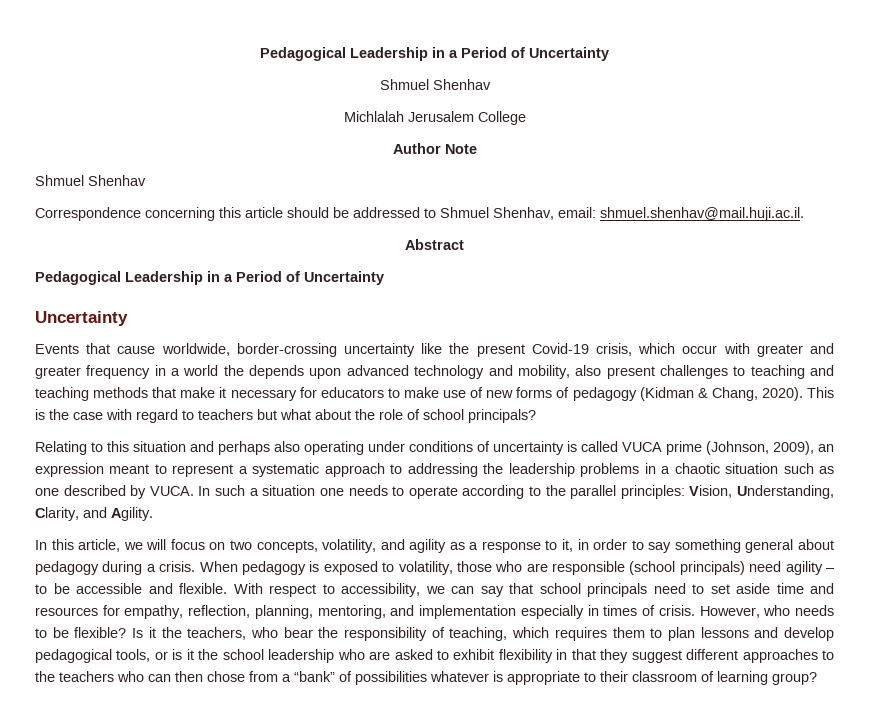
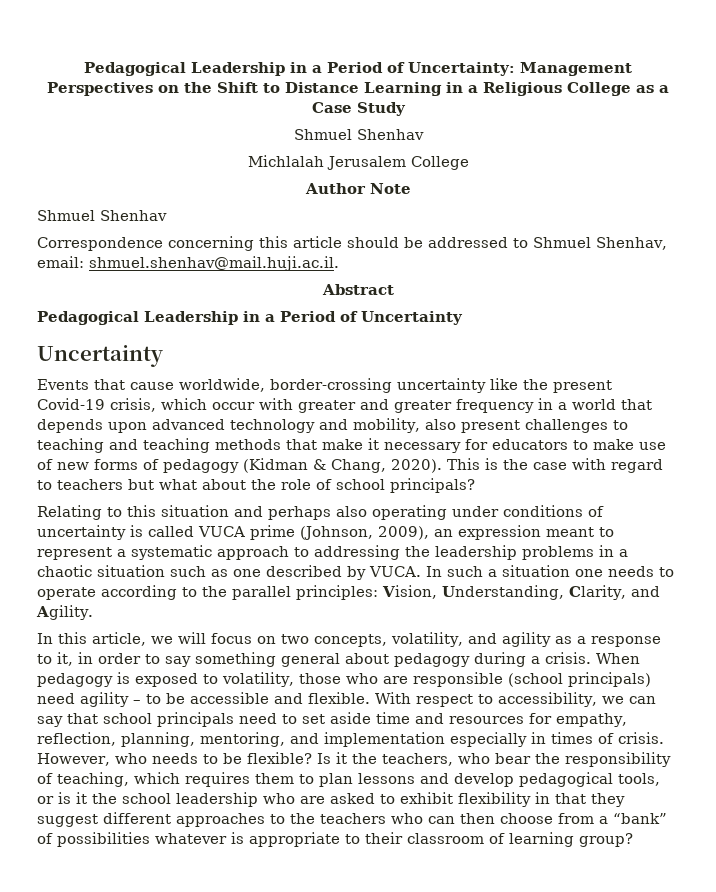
[260,47,609,61] Pedagogical Leadership in a Period of Uncertainty -> [84,62,632,76] [47,82,669,96] [311,102,406,116] Pedagogical Leadership in a Period of Uncertainty: Management Perspectives on the Shift to Distance Learning in a Religious College as a Case Study
[223,365,244,376] the -> [621,399,652,410] that
[207,671,245,682] chose -> [500,813,553,824] choose

